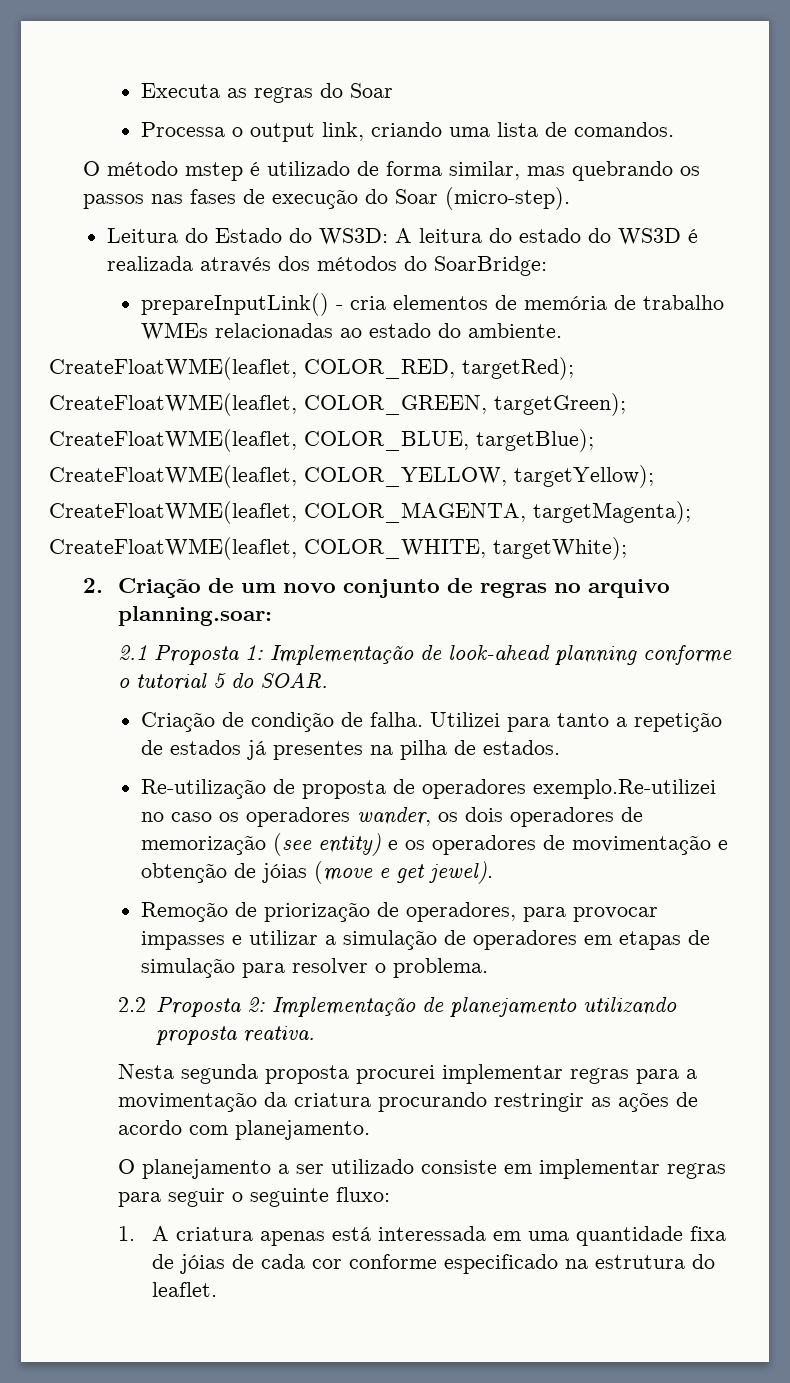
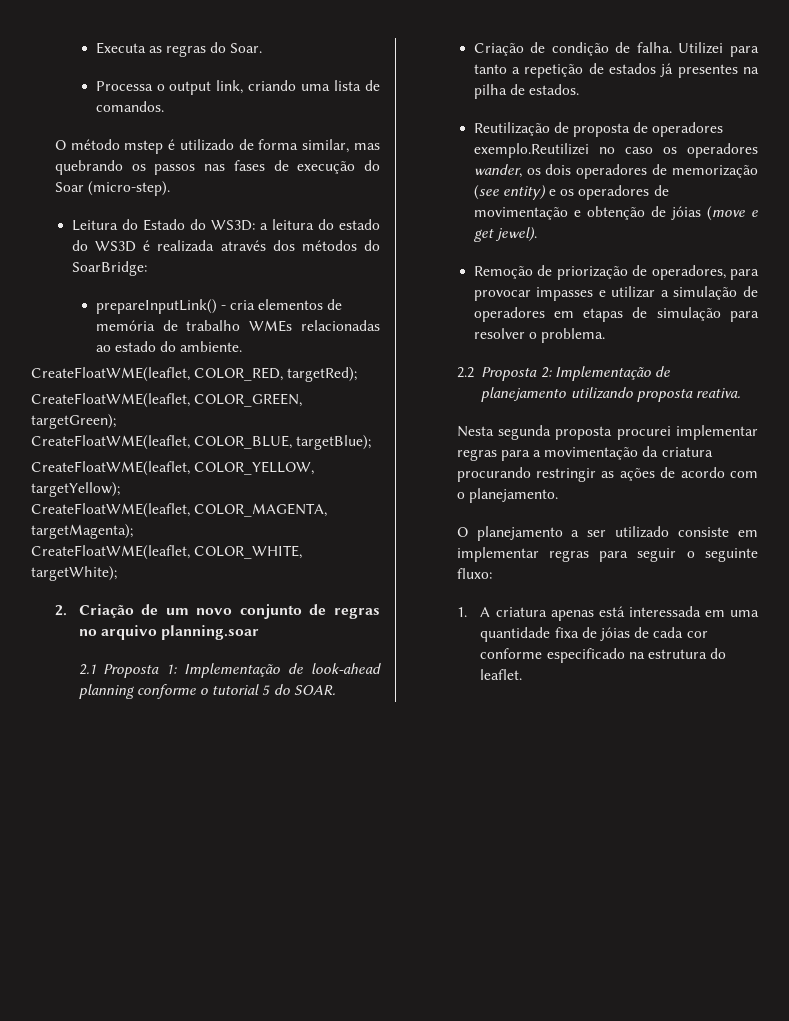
[350,83,394,98] Soar -> [230,43,263,53] Soar.
[394,228,412,243] A -> [259,223,268,230] a
[117,606,272,626] planning.soar: -> [160,625,259,640] planning.soar
[141,779,267,799] Re-utilização -> [473,122,550,136] Reutilização
[533,779,717,799] exemplo.Re-utilizei -> [473,143,589,158] exemplo.Reutilizei
(228, 1130) none -> [456,492,465,499] o

